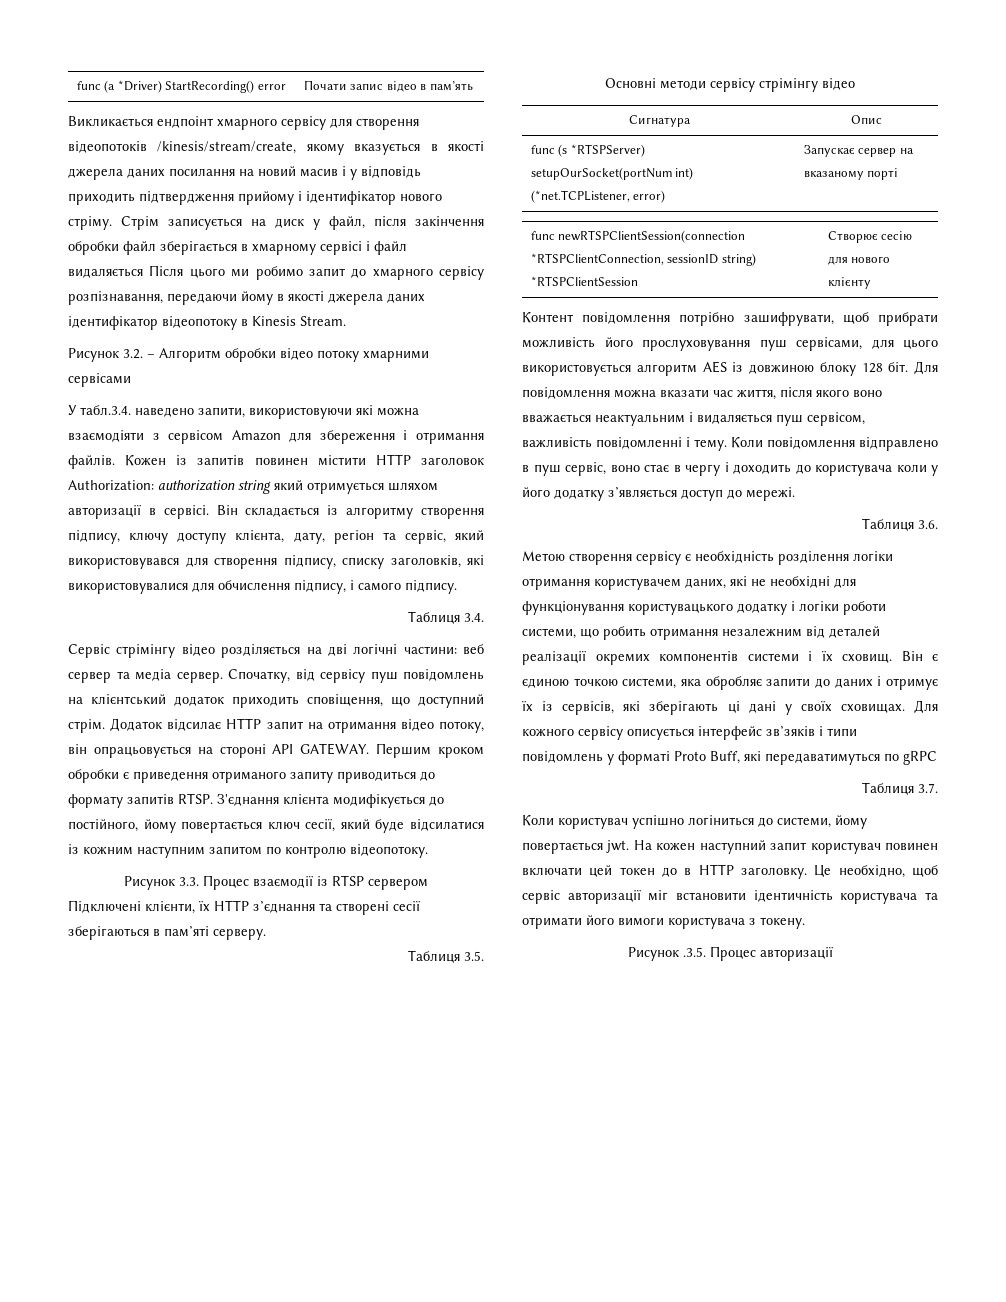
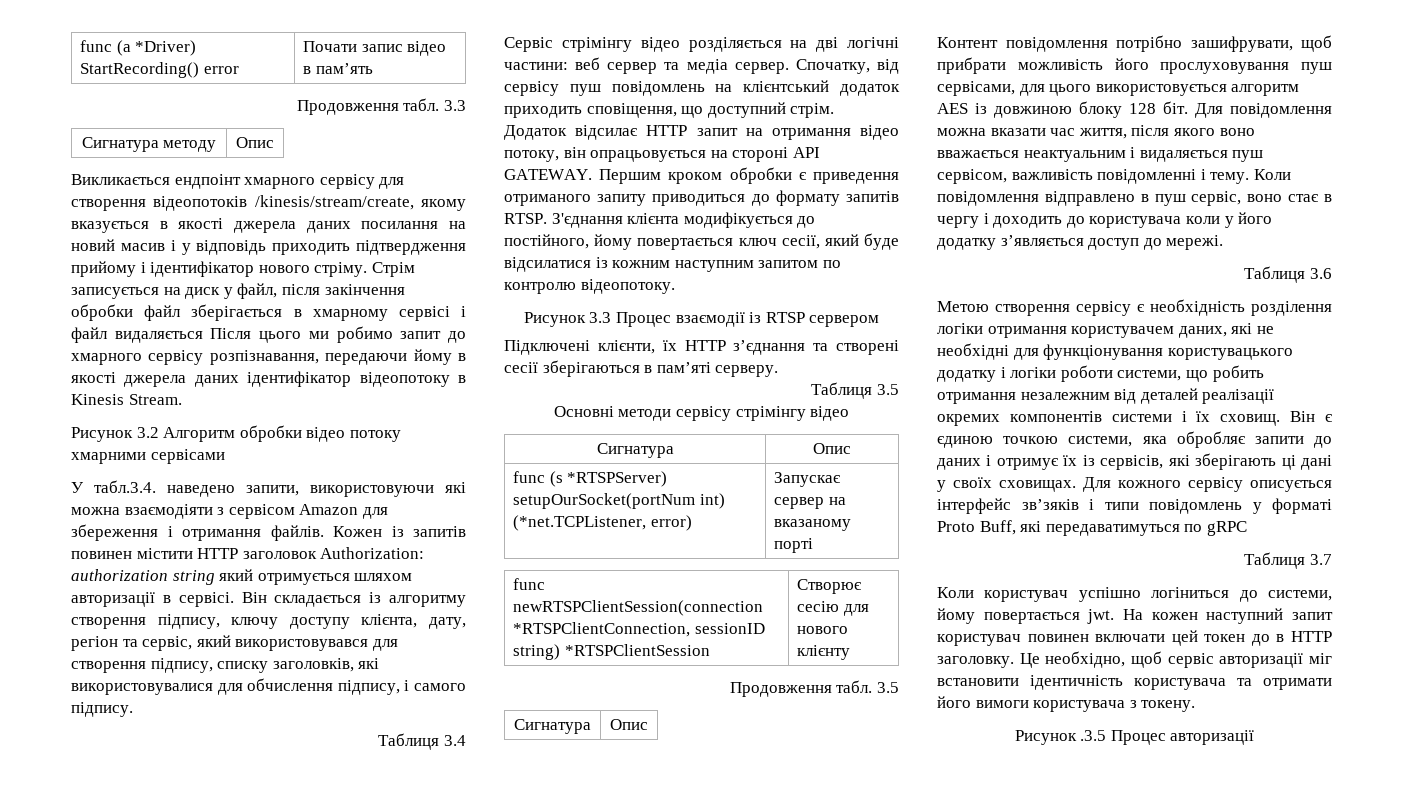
(473, 86) none -> [296,98,466,115] [81,137,217,152] [236,137,274,148] // Продовження табл. 3.3 // Сигнатура методу | Опиc
[123,349,155,359] 3.2. – -> [136,427,159,438] 3.2
[464,613,484,622] 3.4. -> [443,735,466,746] 3.4
[179,877,199,886] 3.3. -> [589,312,612,323] 3.3
[464,951,484,961] 3.5. -> [877,384,899,395] 3.5
(871, 283) none -> [729,680,899,697] [514,719,591,734] [610,719,648,730] // Продовження табл. 3.5 // Сигнатура | Опиc
[918,520,938,529] 3.6. -> [1310,268,1332,279] 3.6
[918,783,938,793] 3.7. -> [1310,554,1332,565] 3.7
[682,947,706,957] .3.5. -> [1080,730,1107,741] .3.5

